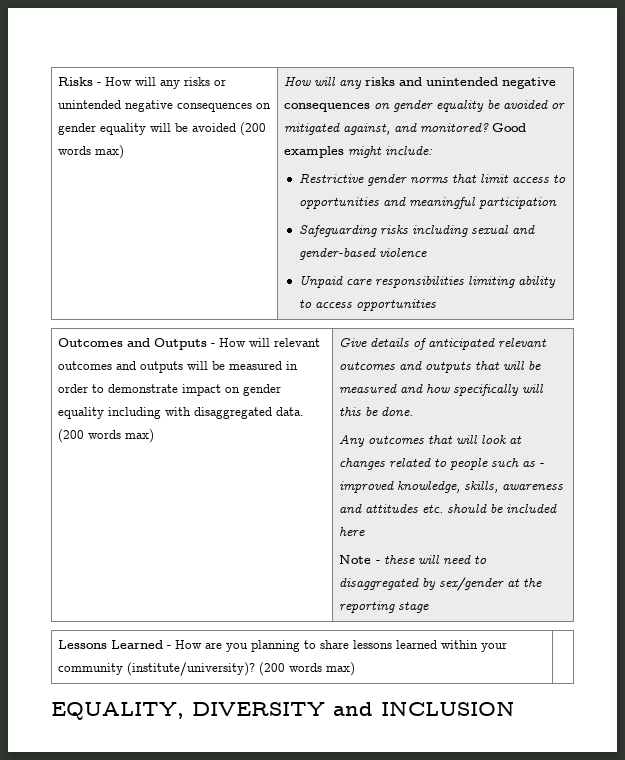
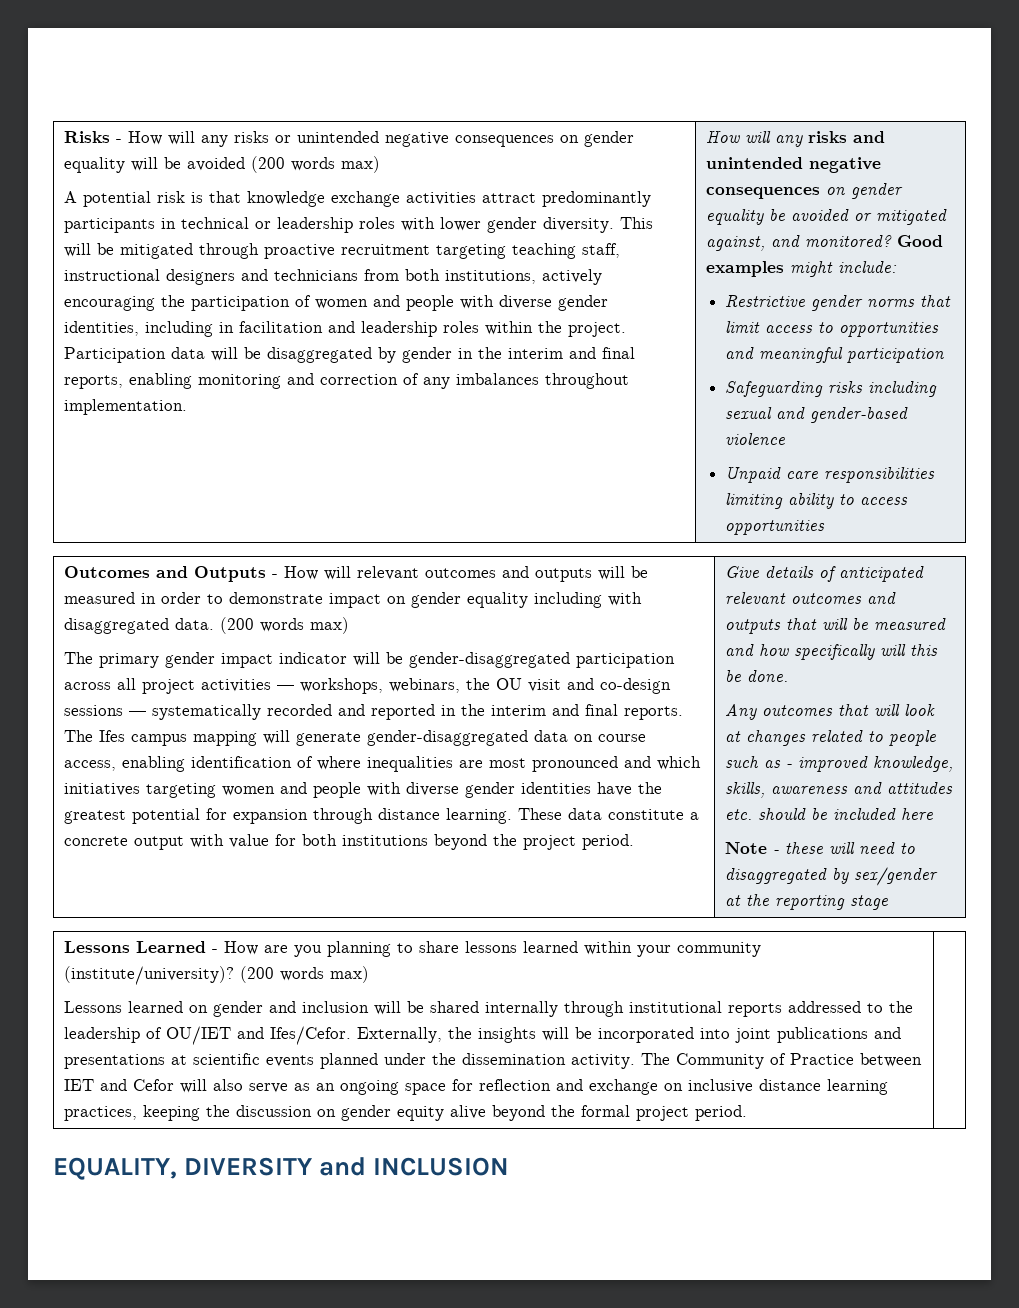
(125, 152) none -> [64,191,652,207] [64,217,654,233] [64,243,621,259] [64,269,603,285] [64,295,609,311] [64,321,627,337] [64,347,636,363] [64,373,630,389] [64,399,188,415] // A potential risk is that knowledge exchange activities attract predominantly participants in technical or leadership roles with lower gender diversity. This will be mitigated through proactive recruitment targeting teaching staff, instructional designers and technicians from both institutions, actively encouraging the participation of women and people with diverse gender identities, including in facilitation and leadership roles within the project. Participation data will be disaggregated by gender in the interim and final reports, enabling monitoring and correction of any imbalances throughout implementation.
(155, 436) none -> [64,652,676,668] [64,678,672,694] [64,704,684,720] [64,730,647,746] [64,756,702,772] [64,782,663,798] [64,808,700,824] [64,834,635,850] // The primary gender impact indicator will be gender-disaggregated participation across all project activities — workshops, webinars, the OU visit and co-design sessions — systematically recorded and reported in the interim and final reports. The Ifes campus mapping will generate gender-disaggregated data on course access, enabling identification of where inequalities are most pronounced and which initiatives targeting women and people with diverse gender identities have the greatest potential for expansion through distance learning. These data constitute a concrete output with value for both institutions beyond the project period.
(356, 669) none -> [64,1001,914,1017] [64,1026,902,1045] [64,1053,923,1069] [64,1079,889,1095] [64,1105,748,1121] // Lessons learned on gender and inclusion will be shared internally through institutional reports addressed to the leadership of OU/IET and Ifes/Cefor. Externally, the insights will be incorporated into joint publications and presentations at scientific events planned under the dissemination activity. The Community of Practice between IET and Cefor will also serve as an ongoing space for reflection and exchange on inclusive distance learning practices, keeping the discussion on gender equity alive beyond the formal project period.

